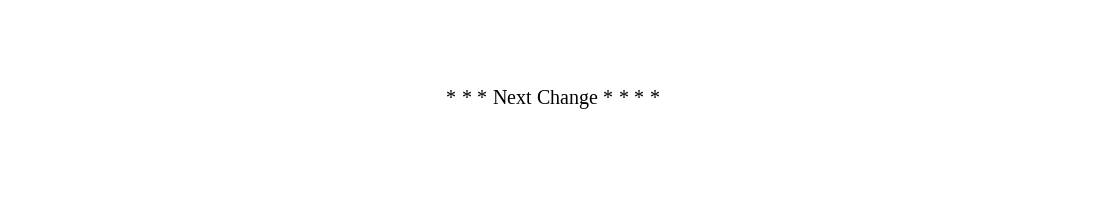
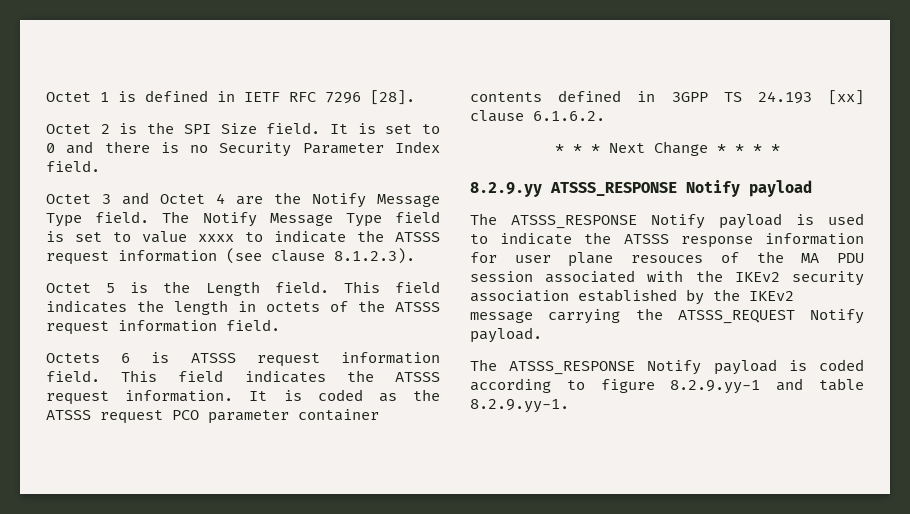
(446, 97) none -> [46,90,415,105] [46,122,440,134] [46,141,440,157] [46,160,100,172] [46,192,440,208] [46,211,440,227] [46,230,440,243] [46,248,415,265] [46,281,440,296] [46,300,440,315] [46,319,280,335] [46,352,440,367] [46,370,440,383] [46,389,441,405] [46,409,379,424] [470,90,864,105] [470,110,605,122] Octet 1 is defined in IETF RFC 7296 [28]. // Octet 2 is the SPI Size field. It is set to 0 and there is no Security Parameter Index field. // Octet 3 and Octet 4 are the Notify Message Type field. The Notify Message Type field is set to value xxxx to indicate the ATSSS request information (see clause 8.1.2.3). // Octet 5 is the Length field. This field indicates the length in octets of the ATSSS request information field. // Octets 6 is ATSSS request information field. This field indicates the ATSSS request information. It is coded as the ATSSS request PCO parameter container contents defined in 3GPP TS 24.193 [xx] clause 6.1.6.2. //
(660, 97) none -> [470,180,812,197] [470,213,864,229] [470,232,864,248] [470,251,864,267] [470,270,864,286] [470,289,794,305] [470,308,864,324] [470,327,542,343] [470,359,864,375] [470,378,864,394] [470,399,569,413] // 8.2.9.yy ATSSS_RESPONSE Notify payload // The ATSSS_RESPONSE Notify payload is used to indicate the ATSSS response information for user plane resouces of the MA PDU session associated with the IKEv2 security association established by the IKEv2 message carrying the ATSSS_REQUEST Notify payload. // The ATSSS_RESPONSE Notify payload is coded according to figure 8.2.9.yy-1 and table 8.2.9.yy-1.

